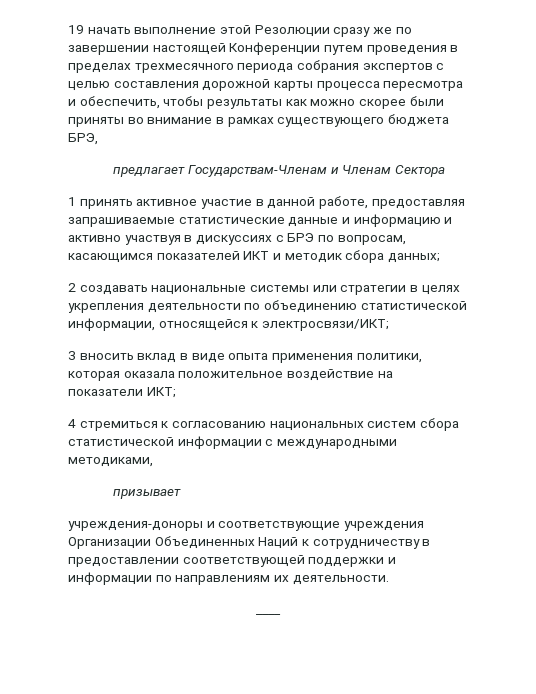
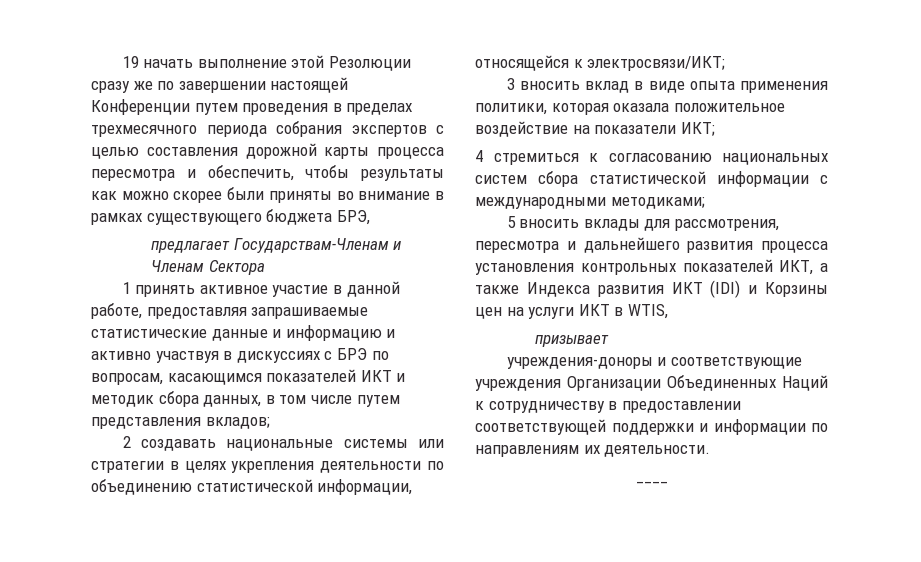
[387,253,440,263] данных; -> [203,395,400,407] [91,417,270,429] данных, в том числе путем представления вкладов;
[68,457,153,467] методиками, -> [610,197,705,209] [506,216,779,231] [475,237,828,253] [475,259,828,275] [475,280,828,298] [475,304,668,319] методиками; // 5 вносить вклады для рассмотрения, пересмотра и дальнейшего развития процесса установления контрольных показателей ИКТ, а также Индекса развития ИКТ (IDI) и Корзины цен на услуги ИКТ в WTIS,

